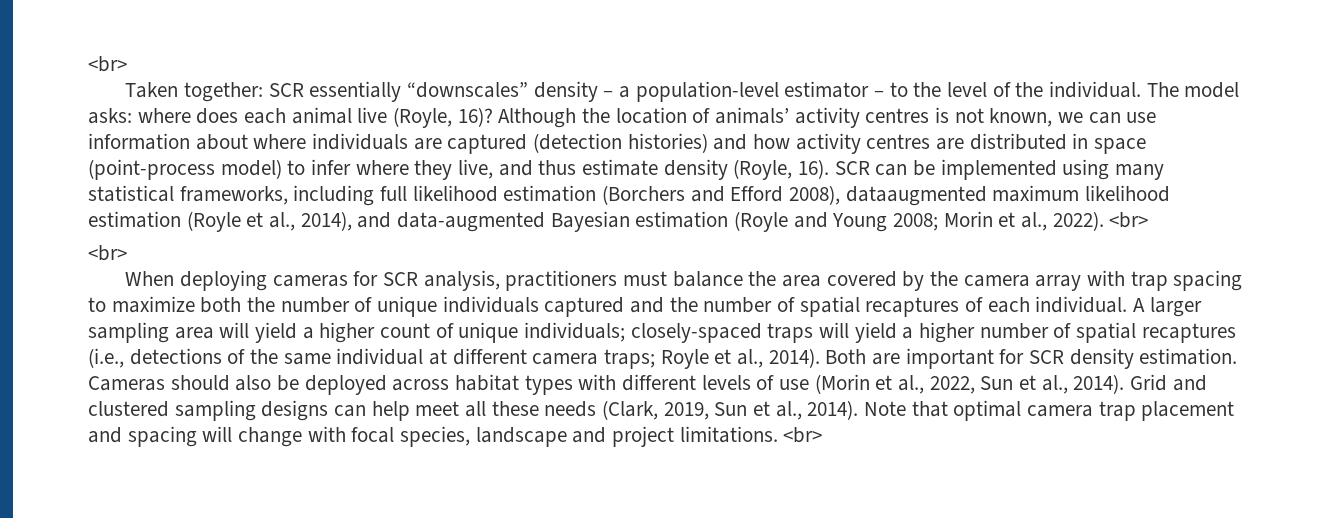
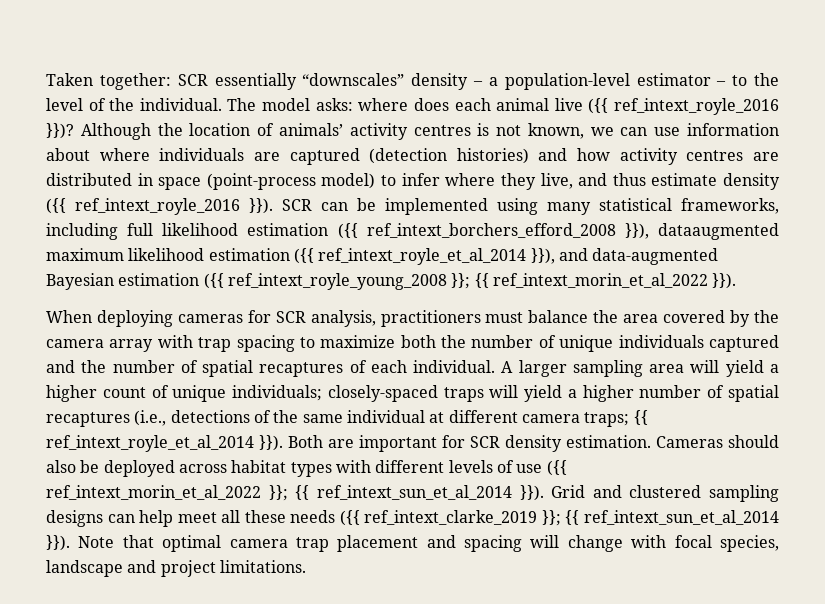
[88,56,127,72] <br> // -> (46, 79) none
[393,107,493,128] (Royle, 16)? -> [588,98,780,115] [46,123,74,139] ({{ ref_intext_royle_2016 }})?
[733,159,830,180] (Royle, 16). -> [46,198,273,215] ({{ ref_intext_royle_2016 }}).
[602,185,1171,206] [88,211,1149,232] [88,245,127,261] (Borchers and Efford 2008), dataaugmented maximum likelihood estimation (Royle et al., 2014), and data-augmented Bayesian estimation (Royle and Young 2008; Morin et al., 2022). <br> // <br> -> [337,223,779,240] [46,248,719,265] [46,273,737,290] ({{ ref_intext_borchers_efford_2008 }}), dataaugmented maximum likelihood estimation ({{ ref_intext_royle_et_al_2014 }}), and data-augmented Bayesian estimation ({{ ref_intext_royle_young_2008 }}; {{ ref_intext_morin_et_al_2022 }}).
[660,348,820,369] Royle et al., 2014). -> [633,410,648,425] [46,435,283,452] {{ ref_intext_royle_et_al_2014 }}).
[814,374,1125,394] (Morin et al., 2022, Sun et al., 2014). -> [546,460,567,476] [46,485,544,501] ({{ ref_intext_morin_et_al_2022 }}; {{ ref_intext_sun_et_al_2014 }}).
[602,400,859,420] (Clark, 2019, Sun et al., 2014). -> [339,510,779,526] [46,535,70,551] ({{ ref_intext_clarke_2019 }}; {{ ref_intext_sun_et_al_2014 }}).
[783,427,823,443] <br> -> (306, 566) none

